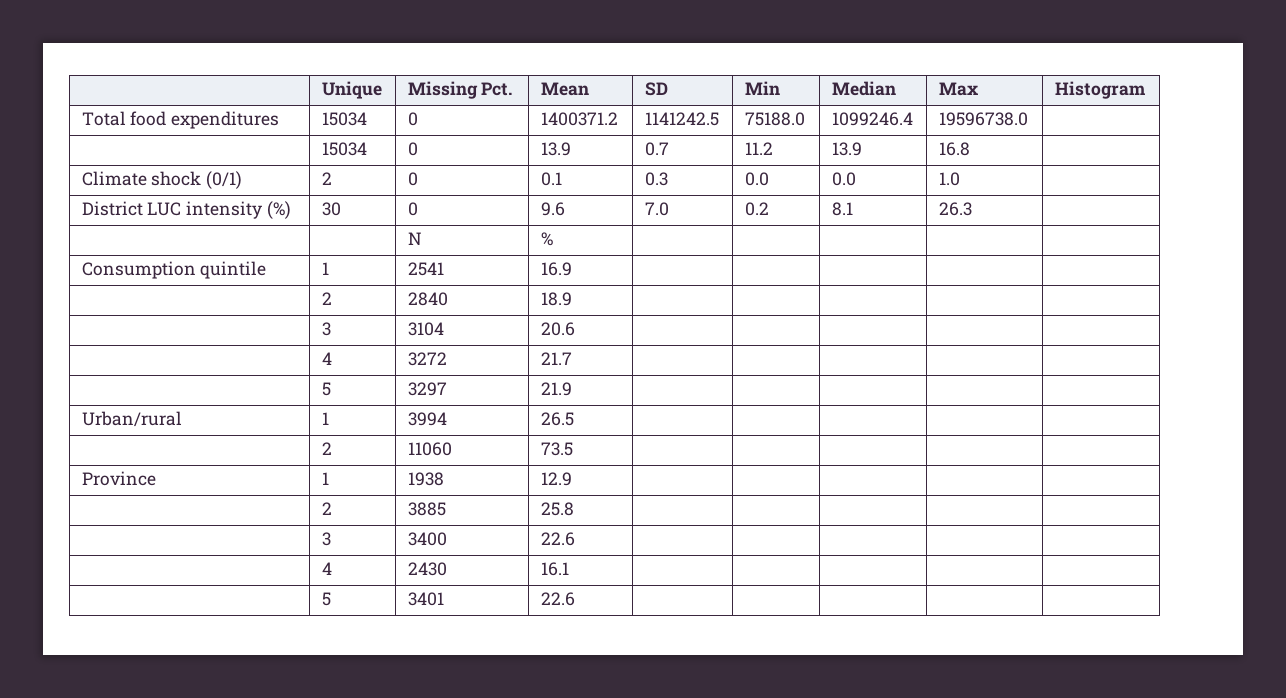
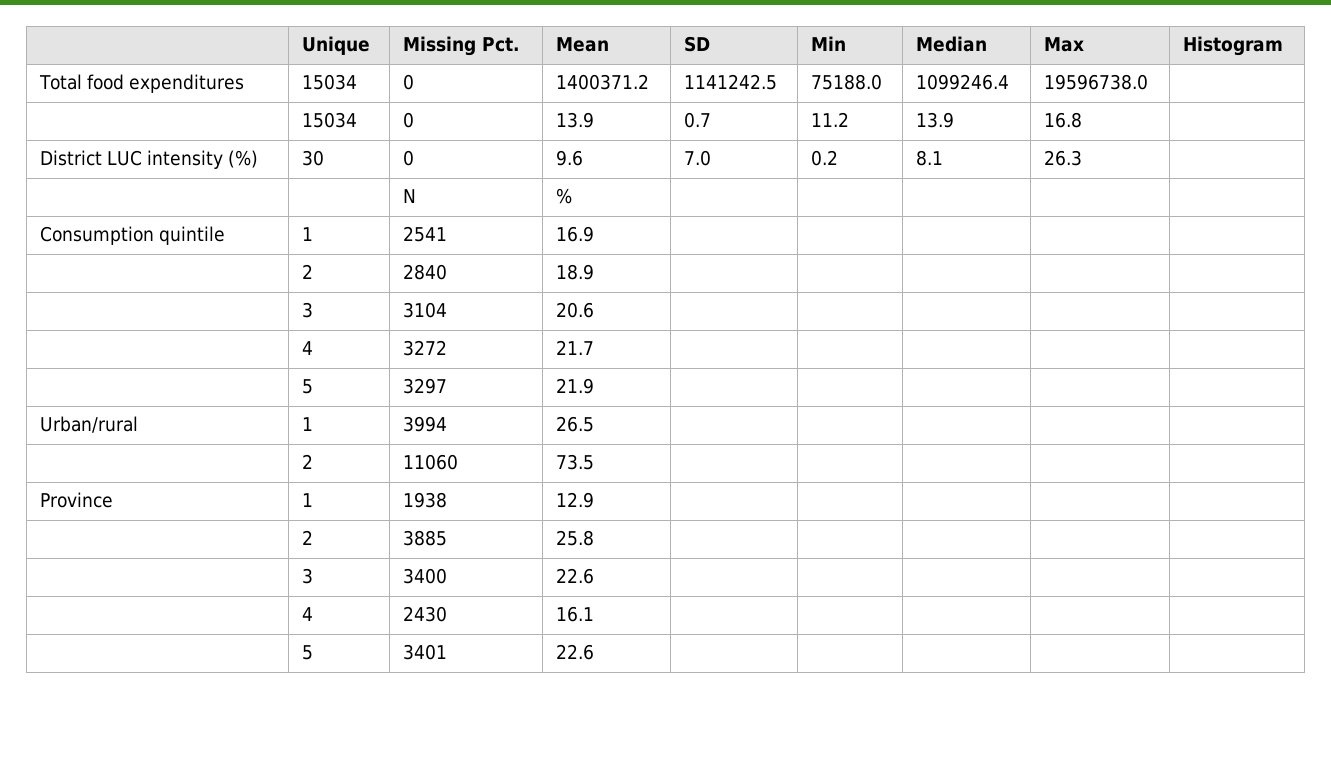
[81,171,243,189] [321,172,332,185] [407,172,418,186] [540,172,562,186] [644,172,668,186] [744,172,769,186] [831,172,856,186] [938,172,960,186] // Climate shock (0/1) | 2 | 0 | 0.1 | 0.3 | 0.0 | 0.0 | 1.0 | -> (1083, 120) none

